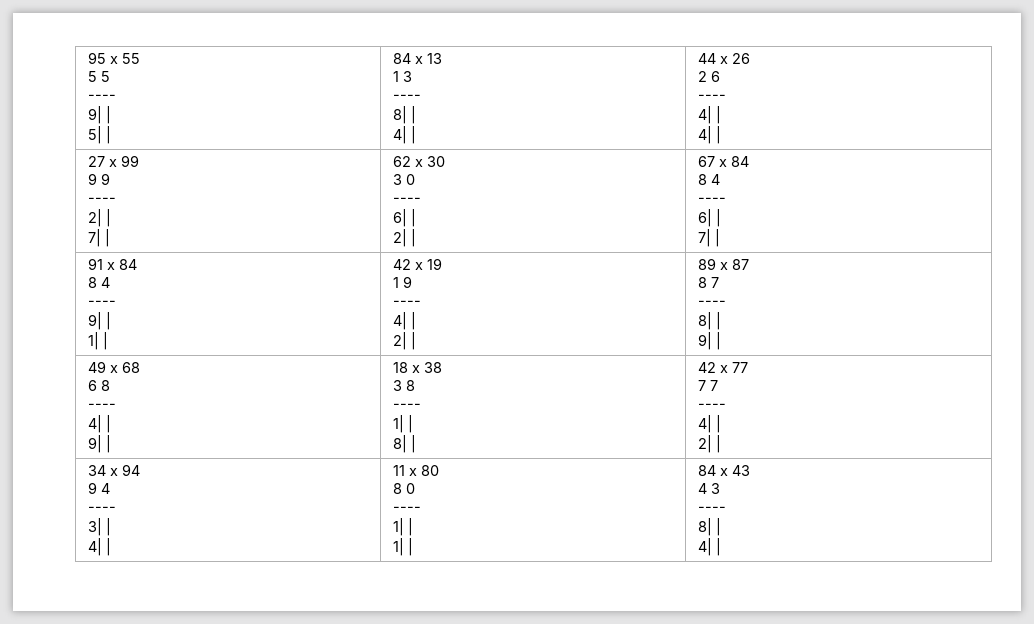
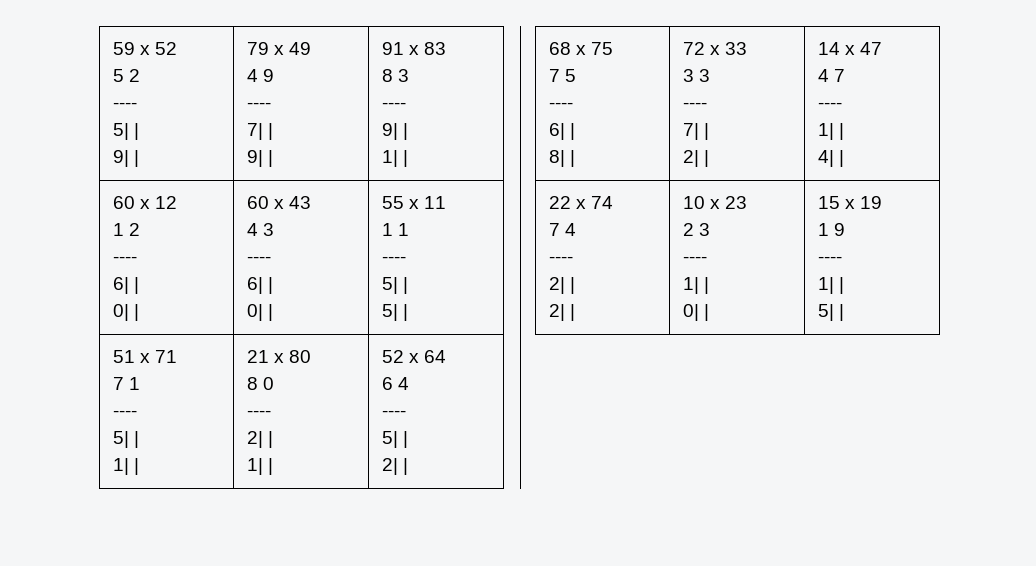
[87,52,140,64] [87,71,110,82] [87,94,116,100] [87,106,111,124] [87,126,111,144] [392,53,442,64] [392,71,412,82] [392,94,421,100] [392,106,416,124] [392,126,416,144] [697,53,750,64] [697,71,720,82] [697,94,726,100] [697,106,721,124] [697,126,721,144] [87,155,139,167] [87,173,110,185] [87,197,116,203] [87,209,111,227] [87,229,110,247] [392,156,445,167] [392,174,415,185] [392,197,421,203] [392,209,416,227] [392,229,416,247] [697,156,749,167] [697,174,720,185] [697,197,726,203] [697,209,721,227] [697,229,720,247] [87,258,137,270] [87,277,110,288] 95 x 55 // 5 5 // ---- // 9| | // 5| | | 84 x 13 // 1 3 // ---- // 8| | // 4| | | 44 x 26 // 2 6 // ---- // 4| | // 4| | // 27 x 99 // 9 9 // ---- // 2| | // 7| | | 62 x 30 // 3 0 // ---- // 6| | // 2| | | 67 x 84 // 8 4 // ---- // 6| | // 7| | // 91 x 84 // 8 4 -> [112,42,177,55] [112,69,140,82] [112,102,137,109] [112,123,139,140] [112,150,139,167] [246,42,311,55] [246,69,274,82] [246,102,271,109] [246,123,273,140] [246,150,273,167] [381,42,446,55] [381,69,409,82] 59 x 52 // 5 2 // ---- // 5| | // 9| | | 79 x 49 // 4 9 // ---- // 7| | // 9| | | 91 x 83 // 8 3
[392,259,411,270] | 42 -> [112,196,177,209] [112,223,140,236] [112,256,137,263] [112,277,139,294] [112,304,139,321] [246,196,311,209] [246,223,274,236] [246,256,271,263] [246,277,273,294] [246,304,273,321] [381,196,446,209] [381,223,409,236] [381,256,406,263] [381,277,408,294] [381,304,408,321] [112,350,177,363] [112,377,140,390] [112,410,137,417] [112,431,139,448] [112,458,139,475] [246,350,311,363] [246,377,274,390] [246,410,271,417] [246,431,273,448] [246,458,273,475] [381,350,446,363] [381,377,409,390] [381,410,406,417] [381,431,408,448] [381,458,408,475] [548,42,613,55] [548,69,576,82] [548,102,573,109] [548,123,575,140] [548,150,575,167] [682,42,747,55] [682,69,710,82] [682,102,707,109] [682,123,709,140] [682,150,709,167] [817,42,882,55] [817,69,845,82] [817,102,842,109] [817,123,844,140] [817,150,844,167] [548,196,613,209] [548,223,576,236] [548,256,573,263] [548,277,575,294] [548,304,575,321] [682,196,747,209] [682,223,710,236] [682,256,707,263] [682,277,709,294] [682,304,709,321] [817,196,840,209] // 60 x 12 // 1 2 // ---- // 6| | // 0| | | 60 x 43 // 4 3 // ---- // 6| | // 0| | | 55 x 11 // 1 1 // ---- // 5| | // 5| | // 51 x 71 // 7 1 // ---- // 5| | // 1| | | 21 x 80 // 8 0 // ---- // 2| | // 1| | | 52 x 64 // 6 4 // ---- // 5| | // 2| | // 68 x 75 // 7 5 // ---- // 6| | // 8| | | 72 x 33 // 3 3 // ---- // 7| | // 2| | | 14 x 47 // 4 7 // ---- // 1| | // 4| | // 22 x 74 // 7 4 // ---- // 2| | // 2| | | 10 x 23 // 2 3 // ---- // 1| | // 0| | | 15
[392,312,416,330] [392,332,416,350] [697,258,749,270] [697,277,719,288] [697,300,726,306] [697,312,721,330] [697,332,721,350] [87,361,140,373] [87,380,110,391] [87,403,116,409] [87,415,111,433] [87,435,111,453] [392,362,442,373] [392,380,415,391] [392,403,421,409] [392,415,413,433] [392,435,416,453] [697,362,748,373] [697,380,718,391] [697,403,726,409] [697,415,721,433] [697,435,721,453] [87,464,140,476] [87,482,110,494] [87,506,116,512] [87,518,111,536] [87,538,111,556] [392,465,439,476] [392,483,415,494] [392,506,421,512] [392,518,413,536] [392,538,413,556] [697,465,750,476] [697,483,720,494] [697,506,726,512] [697,518,721,536] [697,538,721,556] // 4| | // 2| | | 89 x 87 // 8 7 // ---- // 8| | // 9| | // 49 x 68 // 6 8 // ---- // 4| | // 9| | | 18 x 38 // 3 8 // ---- // 1| | // 8| | | 42 x 77 // 7 7 // ---- // 4| | // 2| | // 34 x 94 // 9 4 // ---- // 3| | // 4| | | 11 x 80 // 8 0 // ---- // 1| | // 1| | | 84 x 43 // 4 3 // ---- // 8| | // 4| | -> [817,277,844,294] [817,304,844,321] // 1| | // 5| |

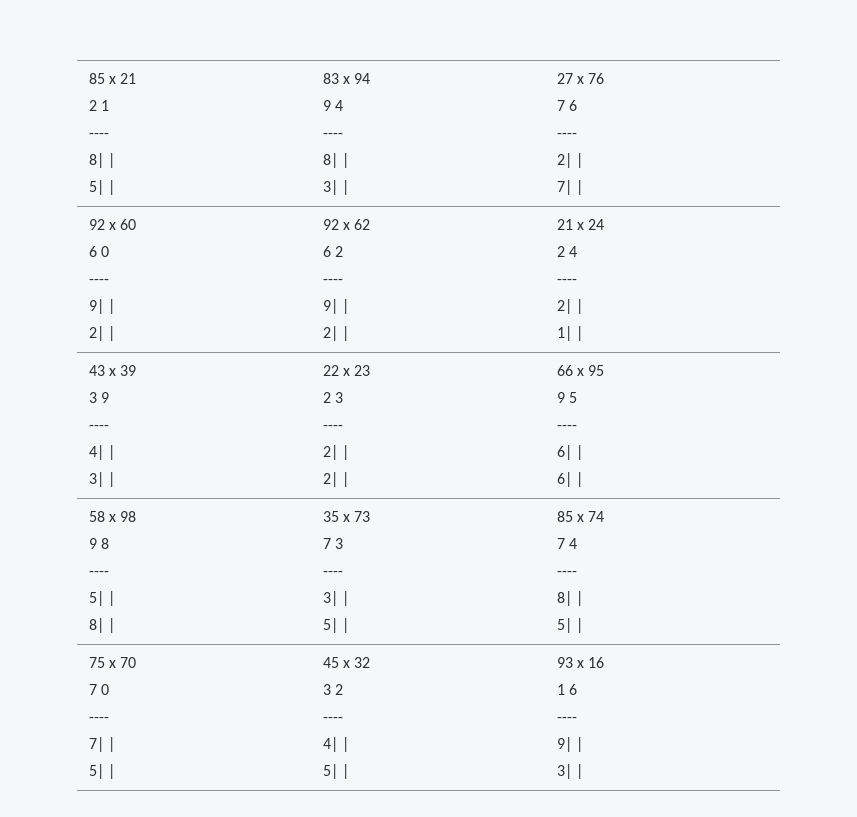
[112,42,177,55] [112,69,140,82] [112,102,137,109] [112,123,139,140] [112,150,139,167] [246,42,311,55] [246,69,274,82] [246,102,271,109] [246,123,273,140] [246,150,273,167] [381,42,446,55] [381,69,409,82] [381,102,406,109] [381,123,408,140] [381,150,408,167] [112,196,177,209] [112,223,140,236] [112,256,137,263] [112,277,139,294] [112,304,139,321] [246,196,311,209] [246,223,274,236] [246,256,271,263] [246,277,273,294] [246,304,273,321] [381,196,446,209] [381,223,409,236] [381,256,406,263] [381,277,408,294] [381,304,408,321] [112,350,177,363] [112,377,140,390] [112,410,137,417] [112,431,139,448] [112,458,129,475] 59 x 52 // 5 2 // ---- // 5| | // 9| | | 79 x 49 // 4 9 // ---- // 7| | // 9| | | 91 x 83 // 8 3 // ---- // 9| | // 1| | // 60 x 12 // 1 2 // ---- // 6| | // 0| | | 60 x 43 // 4 3 // ---- // 6| | // 0| | | 55 x 11 // 1 1 // ---- // 5| | // 5| | // 51 x 71 // 7 1 // ---- // 5| | // 1| -> [88,73,137,84] [88,100,110,111] [88,133,109,138] [88,153,116,168] [88,180,116,195] [322,73,371,84] [322,100,344,111] [322,133,343,138] [322,153,350,168] [322,180,350,195] [556,73,605,84] [556,100,578,111] [556,133,577,138] [556,153,584,168] [556,180,584,195] [88,219,137,230] [88,246,110,257] [88,279,109,284] [88,299,116,314] [88,326,116,341] [322,219,371,230] [322,246,344,257] [322,279,343,284] [322,299,350,314] [322,326,338,341] 85 x 21 // 2 1 // ---- // 8| | // 5| | | 83 x 94 // 9 4 // ---- // 8| | // 3| | | 27 x 76 // 7 6 // ---- // 2| | // 7| | // 92 x 60 // 6 0 // ---- // 9| | // 2| | | 92 x 62 // 6 2 // ---- // 9| | // 2|
[288,350,311,363] [246,377,274,390] 80 // 8 0 -> [588,219,605,230] [556,246,578,257] 24 // 2 4
[381,350,446,363] [381,377,409,390] [381,410,406,417] [381,431,408,448] [381,458,408,475] [548,42,613,55] [548,69,576,82] [548,102,573,109] [548,123,575,140] [548,150,575,167] [682,42,747,55] [682,69,710,82] [682,102,707,109] [682,123,709,140] [682,150,709,167] [817,42,882,55] [817,69,845,82] [817,102,842,109] [817,123,844,140] [817,150,844,167] [548,196,613,209] [548,223,576,236] | 52 x 64 // 6 4 // ---- // 5| | // 2| | // 68 x 75 // 7 5 // ---- // 6| | // 8| | | 72 x 33 // 3 3 // ---- // 7| | // 2| | | 14 x 47 // 4 7 // ---- // 1| | // 4| | // 22 x 74 // 7 4 -> [88,365,137,376] [88,392,110,403] [88,425,109,430] [88,445,116,460] [88,472,116,487] [322,365,371,376] [322,392,344,403] // 43 x 39 // 3 9 // ---- // 4| | // 3| | | 22 x 23 // 2 3
[682,196,747,209] [682,223,710,236] [682,256,707,263] [682,277,709,294] [682,304,709,321] [817,196,882,209] [817,223,845,236] [817,256,842,263] [817,277,844,294] [817,304,834,321] 10 x 23 // 2 3 // ---- // 1| | // 0| | | 15 x 19 // 1 9 // ---- // 1| | // 5| -> [556,365,605,376] [556,392,578,403] [556,425,577,430] [556,445,584,460] [556,472,584,487] [88,511,137,522] [88,538,110,549] [88,571,109,576] [88,591,116,606] [88,618,116,633] [322,511,371,522] [322,538,344,549] [322,571,343,576] [322,591,350,606] [322,618,350,633] [556,511,605,522] [556,538,578,549] [556,571,577,576] [556,591,584,606] [556,618,584,633] [88,657,137,668] [88,684,110,695] [88,717,109,722] [88,737,116,752] [88,764,116,779] [322,657,371,668] [322,684,344,695] [322,717,343,722] [322,737,350,752] [322,764,350,779] [556,657,605,668] [556,684,578,695] [556,717,577,722] [556,737,584,752] [556,764,572,779] 66 x 95 // 9 5 // ---- // 6| | // 6| | // 58 x 98 // 9 8 // ---- // 5| | // 8| | | 35 x 73 // 7 3 // ---- // 3| | // 5| | | 85 x 74 // 7 4 // ---- // 8| | // 5| | // 75 x 70 // 7 0 // ---- // 7| | // 5| | | 45 x 32 // 3 2 // ---- // 4| | // 5| | | 93 x 16 // 1 6 // ---- // 9| | // 3|

